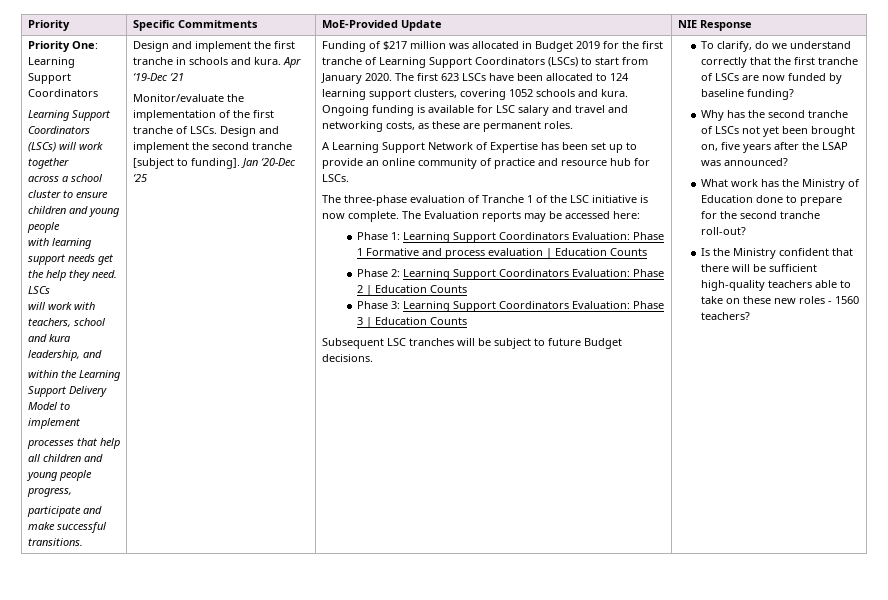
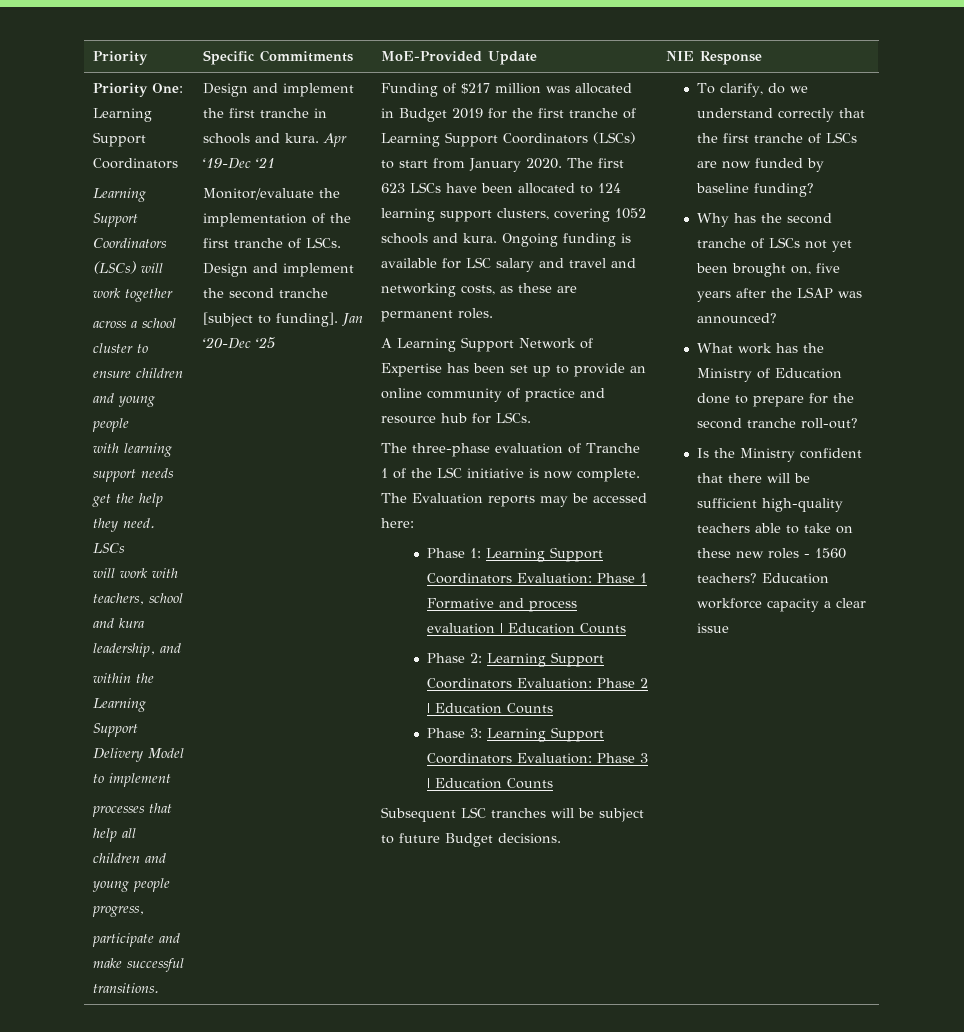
(751, 316) none -> [762,573,830,584] [697,598,867,612] [697,623,730,633] Education workforce capacity a clear issue

